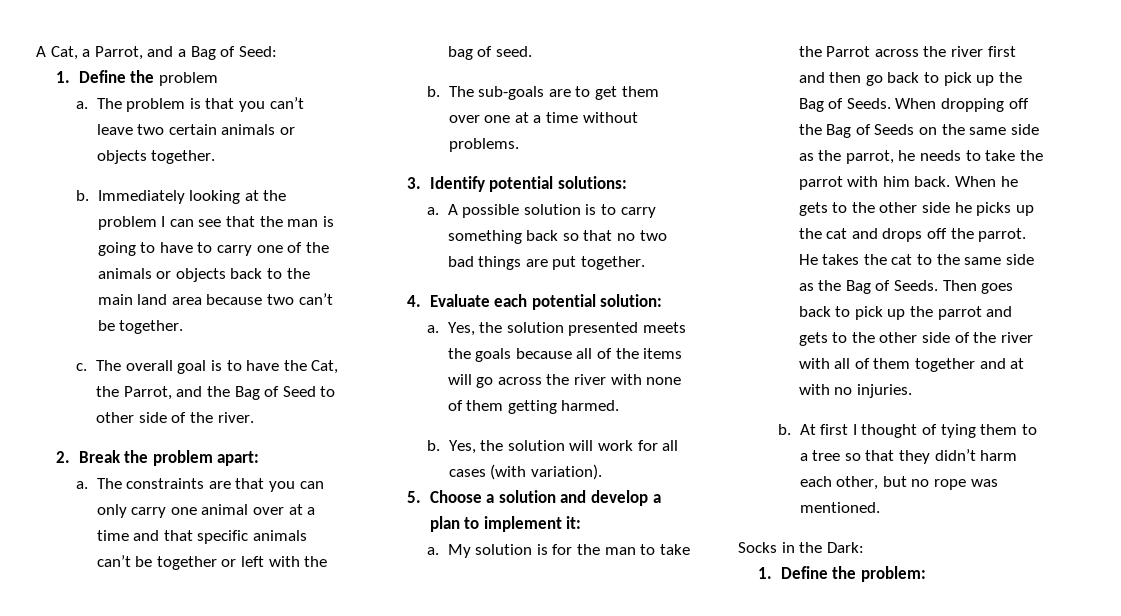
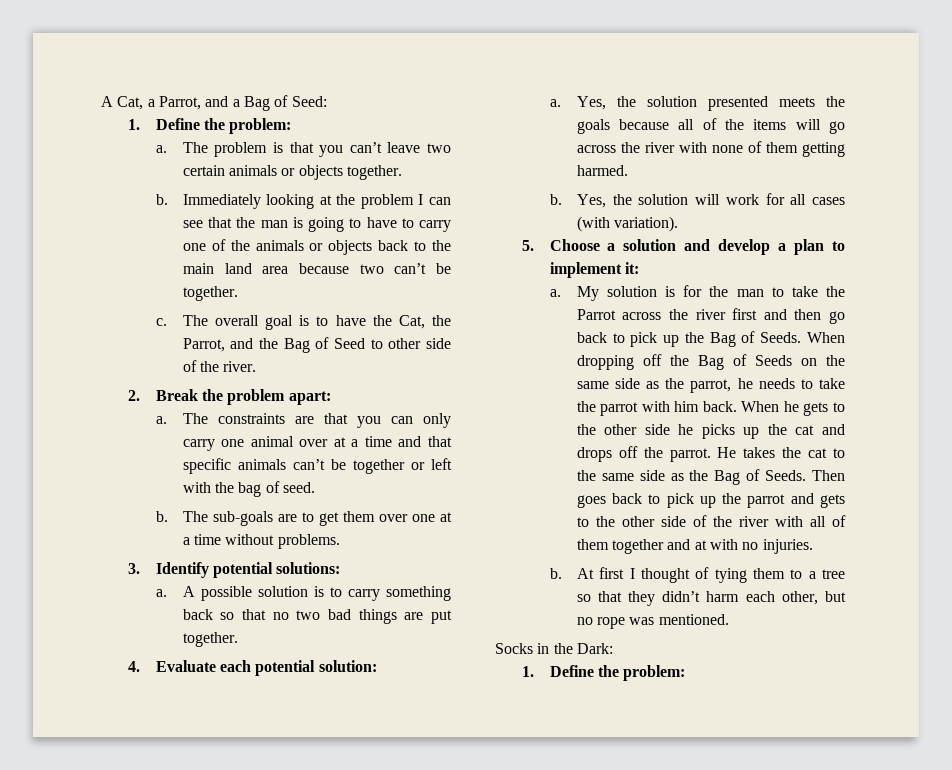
[158,72,218,86] problem -> [229,118,292,134] problem:

